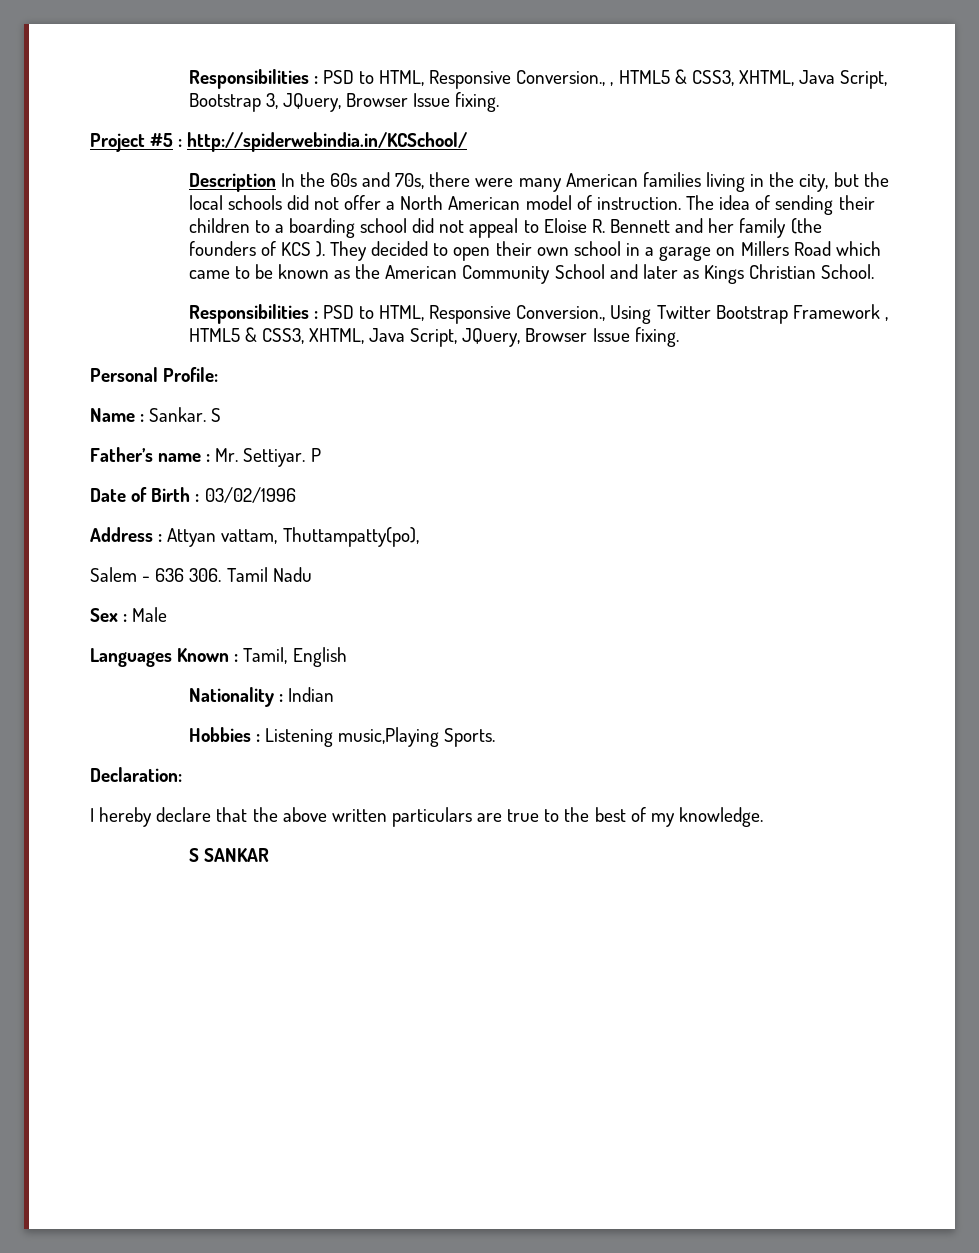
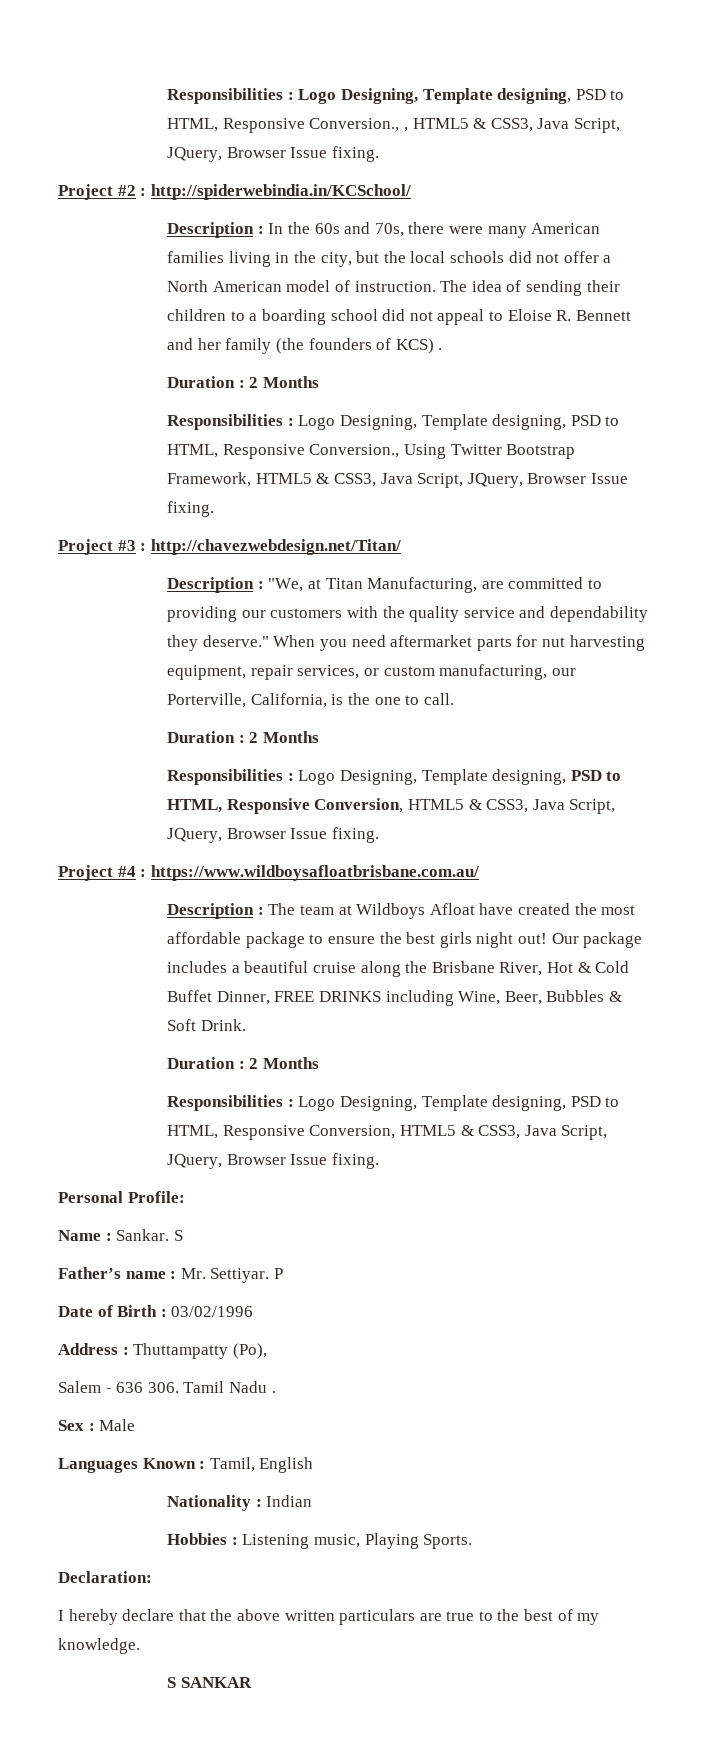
[188,69,318,89] Responsibilities : -> [167,88,572,104] Responsibilities : Logo Designing, Template designing,
[738,70,888,89] [188,92,500,112] [90,133,174,152] XHTML, Java Script, Bootstrap 3, JQuery, Browser Issue fixing. // Project #5 -> [537,118,621,133] [167,146,380,162] [58,184,136,200] Java Script, JQuery, Browser Issue fixing. // Project #2
(276, 182) none -> [257,226,264,234] :
[280,241,881,261] [188,264,875,284] [188,304,318,324] KCS ). They decided to open their own school in a garage on Millers Road which came to be known as the American Community School and later as Kings Christian School. // Responsibilities : -> [395,338,443,354] [167,376,320,388] [167,414,567,430] KCS) . // Duration : 2 Months // Responsibilities : Logo Designing, Template designing,
[792,304,888,321] [188,327,364,344] Framework , HTML5 & CSS3, XHTML, -> [167,472,629,488] [167,501,215,517] [58,539,401,555] [167,577,603,593] [167,606,649,622] [167,635,645,651] [167,664,576,680] [167,693,454,708] [167,731,320,743] [167,769,622,785] [167,798,616,814] [167,827,380,843] [58,865,479,881] [167,903,636,919] [167,932,643,948] [167,961,630,977] [167,990,623,1006] [167,1019,246,1031] [167,1057,320,1069] [167,1095,620,1111] [167,1125,521,1140] Framework, HTML5 & CSS3, Java Script, JQuery, Browser Issue fixing. // Project #3 : http://chavezwebdesign.net/Titan/ // Description : "We, at Titan Manufacturing, are committed to providing our customers with the quality service and dependability they deserve." When you need aftermarket parts for nut harvesting equipment, repair services, or custom manufacturing, our Porterville, California, is the one to call. // Duration : 2 Months // Responsibilities : Logo Designing, Template designing, PSD to HTML, Responsive Conversion, HTML5 & CSS3, Java Script, JQuery, Browser Issue fixing. // Project #4 : https://www.wildboysafloatbrisbane.com.au/ // Description : The team at Wildboys Afloat have created the most affordable package to ensure the best girls night out! Our package includes a beautiful cruise along the Brisbane River, Hot & Cold Buffet Dinner, FREE DRINKS including Wine, Beer, Bubbles & Soft Drink. // Duration : 2 Months // Responsibilities : Logo Designing, Template designing, PSD to HTML, Responsive Conversion, HTML5 & CSS3,
[167,527,419,547] Attyan vattam, Thuttampatty(po), -> [133,1343,267,1359] Thuttampatty (Po),
(312, 574) none -> [271,1391,276,1393] .
[337,727,439,747] music,Playing -> [314,1533,419,1549] music, Playing

